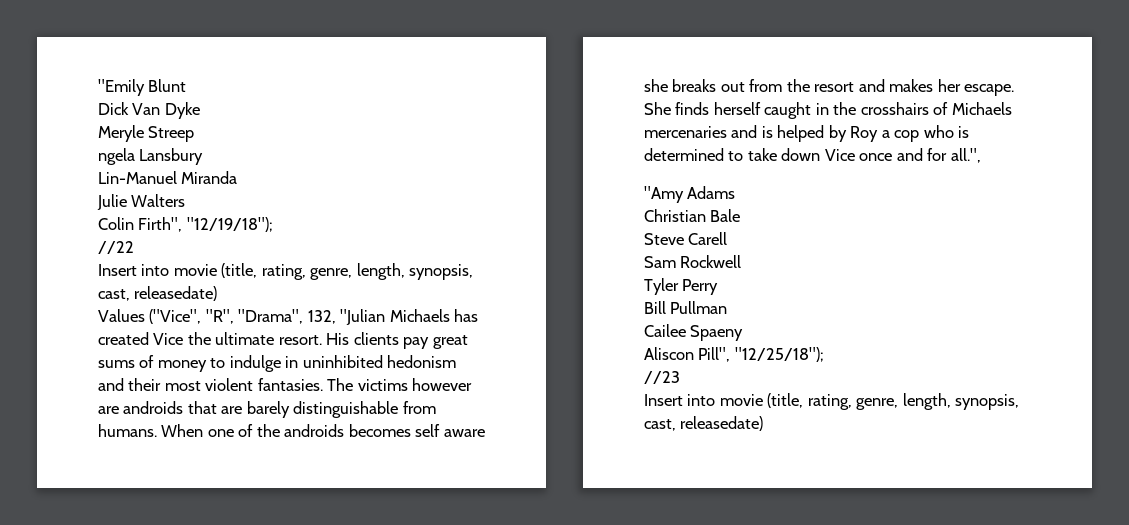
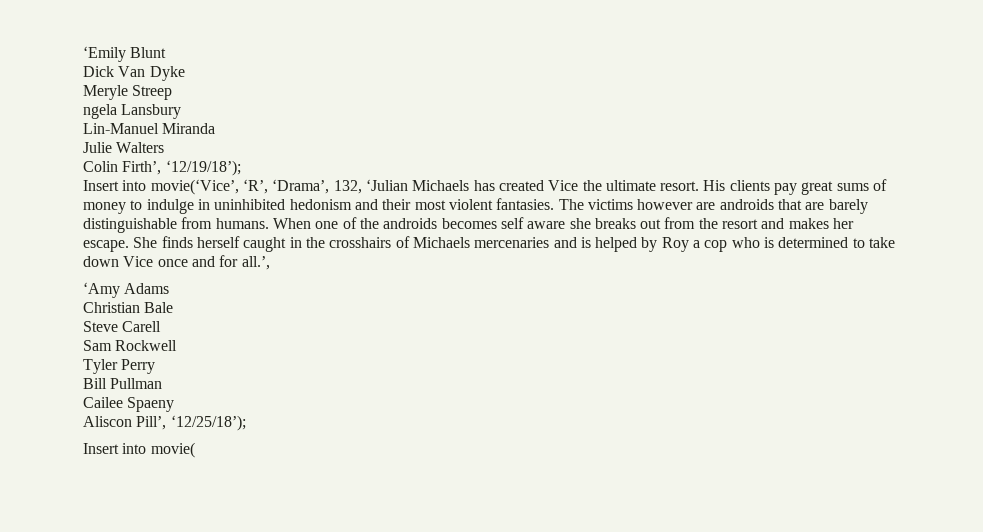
[98,79,145,96] "Emily -> [83,46,126,62] ‘Emily
[138,217,273,232] [98,241,134,254] [98,263,474,280] [98,286,218,301] [98,309,386,325] Firth", "12/19/18"); // //22 // Insert into movie (title, rating, genre, length, synopsis, cast, releasedate) // Values ("Vice", "R", "Drama", 132, "Julian -> [122,160,241,176] [83,179,408,195] Firth’, ‘12/19/18’); // Insert into movie(‘Vice’, ‘R’, ‘Drama’, 132, ‘Julian
[950,148,981,163] [644,186,684,203] all.", // "Amy -> [241,256,270,270] [83,282,120,298] all.’, // ‘Amy
[698,347,824,362] [644,371,680,384] [644,393,1020,410] [644,416,764,431] Pill", "12/25/18"); // //23 // Insert into movie (title, rating, genre, length, synopsis, cast, releasedate) -> [136,415,246,431] [83,442,195,458] Pill’, ‘12/25/18’); // Insert into movie(

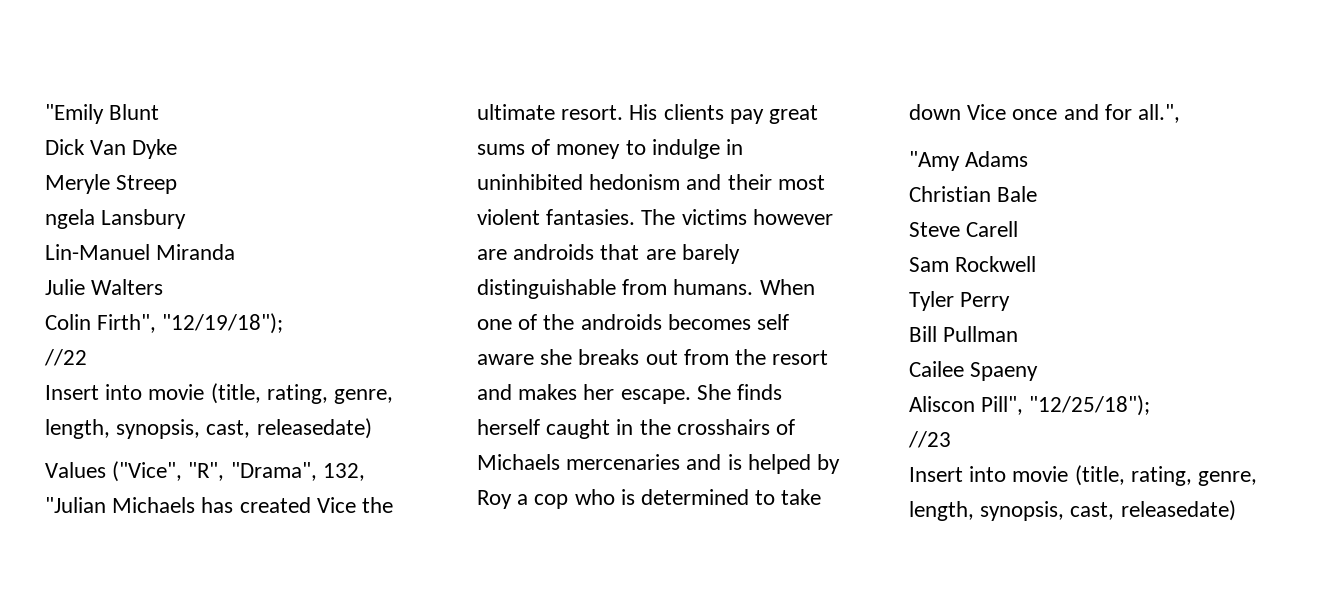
[83,46,126,62] ‘Emily -> [45,104,104,124] "Emily
[122,160,241,176] [83,179,408,195] Firth’, ‘12/19/18’); // Insert into movie(‘Vice’, ‘R’, ‘Drama’, 132, ‘Julian -> [97,313,284,334] [44,349,87,366] [45,383,394,404] [45,418,372,439] [45,461,365,482] [45,497,106,513] Firth", "12/19/18"); // //22 // Insert into movie (title, rating, genre, length, synopsis, cast, releasedate) // Values ("Vice", "R", "Drama", 132, "Julian
[241,256,270,270] [83,282,120,298] all.’, // ‘Amy -> [1138,104,1181,123] [909,151,960,171] all.", // "Amy
[136,415,246,431] [83,442,195,458] Pill’, ‘12/25/18’); // Insert into movie( -> [981,395,1151,416] [908,431,951,448] [909,465,1258,486] [909,500,1236,521] Pill", "12/25/18"); // //23 // Insert into movie (title, rating, genre, length, synopsis, cast, releasedate)

